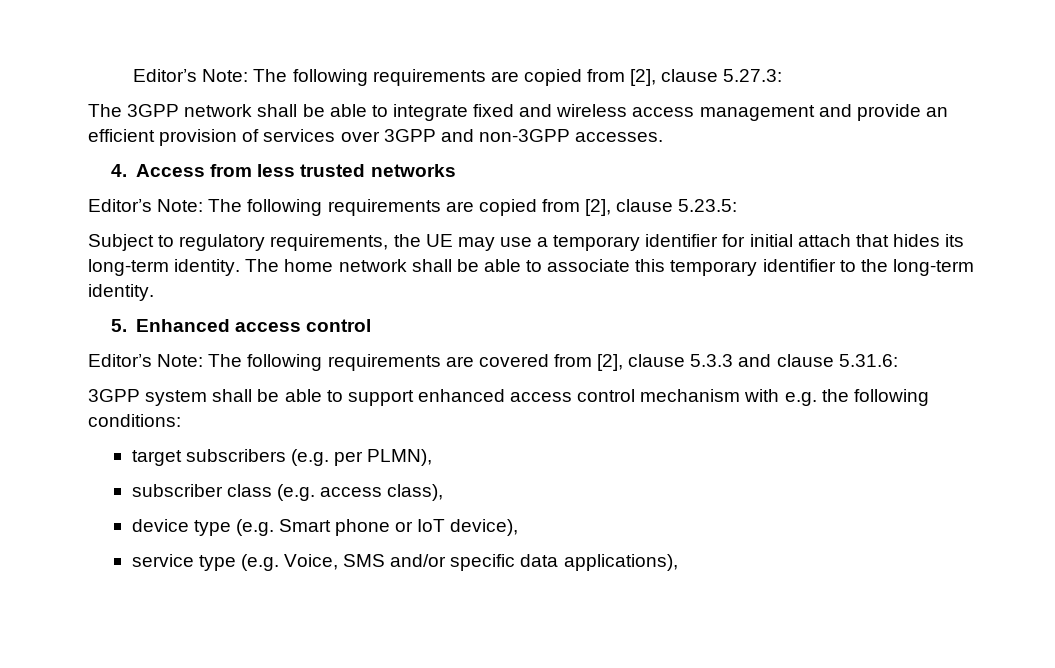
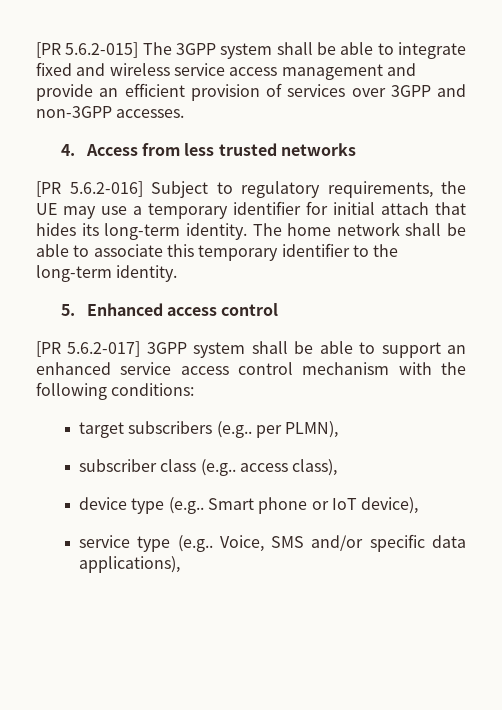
[133,69,783,86] Editor’s Note: The following requirements are copied from [2], clause 5.27.3: // -> [36,42,139,58] [PR 5.6.2-015]
[184,104,253,117] network -> [220,43,273,59] system
(628, 110) none -> [173,63,225,76] service
[88,199,738,216] Editor’s Note: The following requirements are copied from [2], clause 5.23.5: // -> [36,181,143,197] [PR 5.6.2-016]
[88,354,898,371] Editor’s Note: The following requirements are covered from [2], clause 5.3.3 and clause 5.31.6: // -> [36,341,141,357] [PR 5.6.2-017]
[417,389,505,402] enhanced -> [447,345,467,354] [36,362,172,375] an enhanced service
[784,392,817,406] e.g. -> (432, 368) none
[290,449,329,466] (e.g. -> [216,421,252,438] (e.g..
[276,484,315,501] (e.g. -> [200,459,236,476] (e.g..
[235,519,274,536] (e.g. -> [168,497,204,514] (e.g..
[240,554,279,571] (e.g. -> [177,535,213,552] (e.g..

